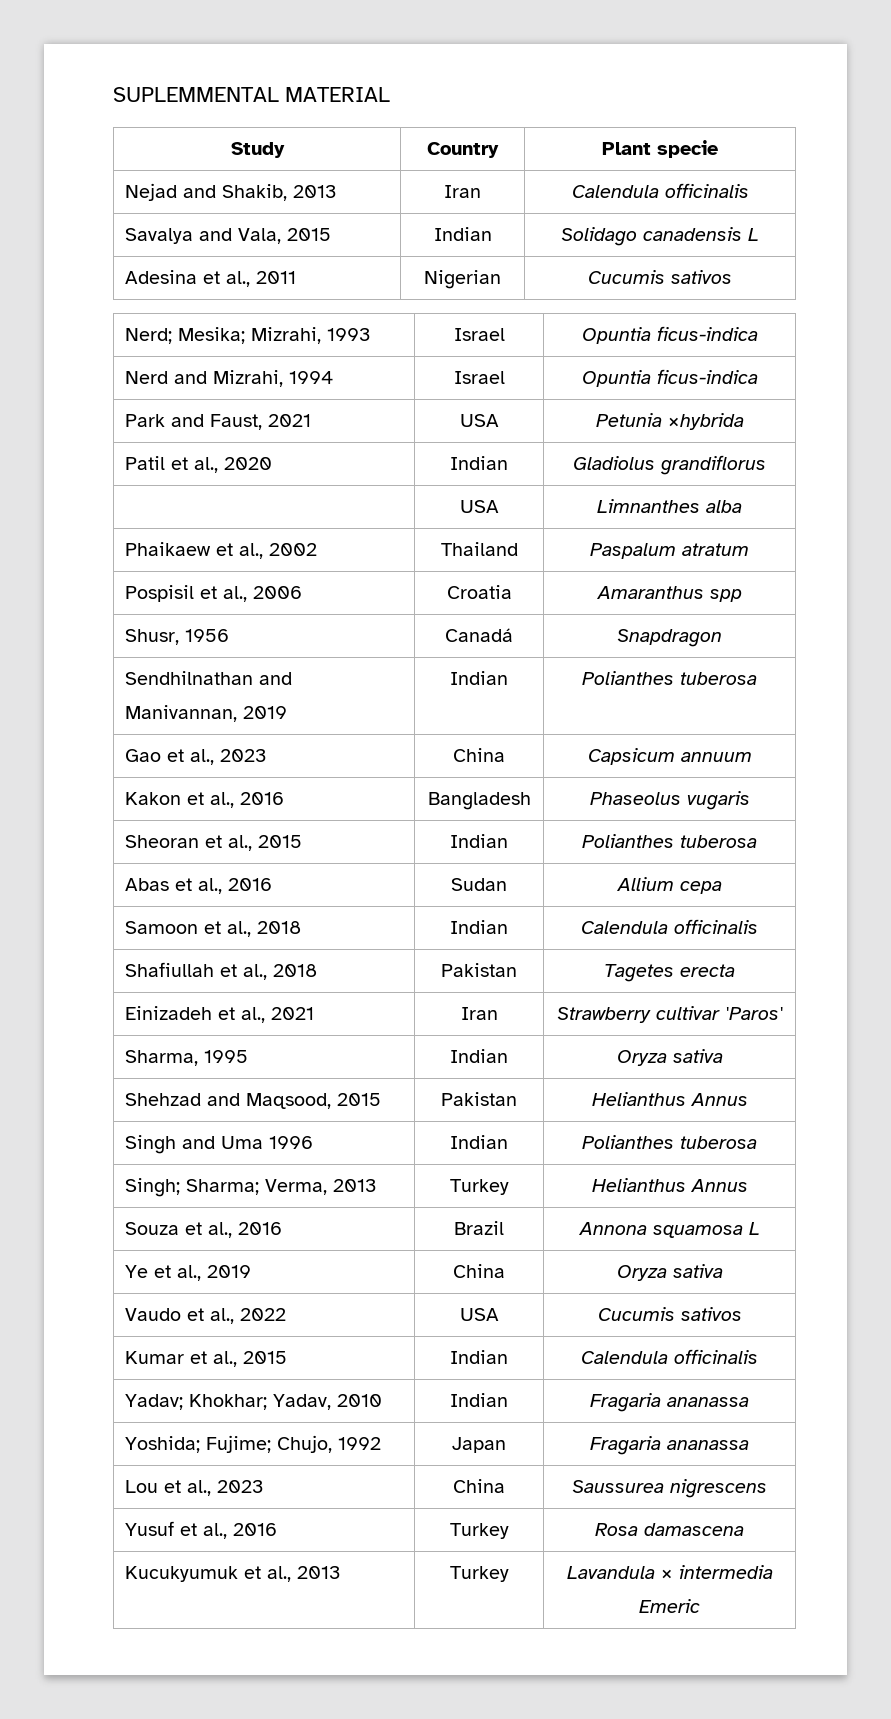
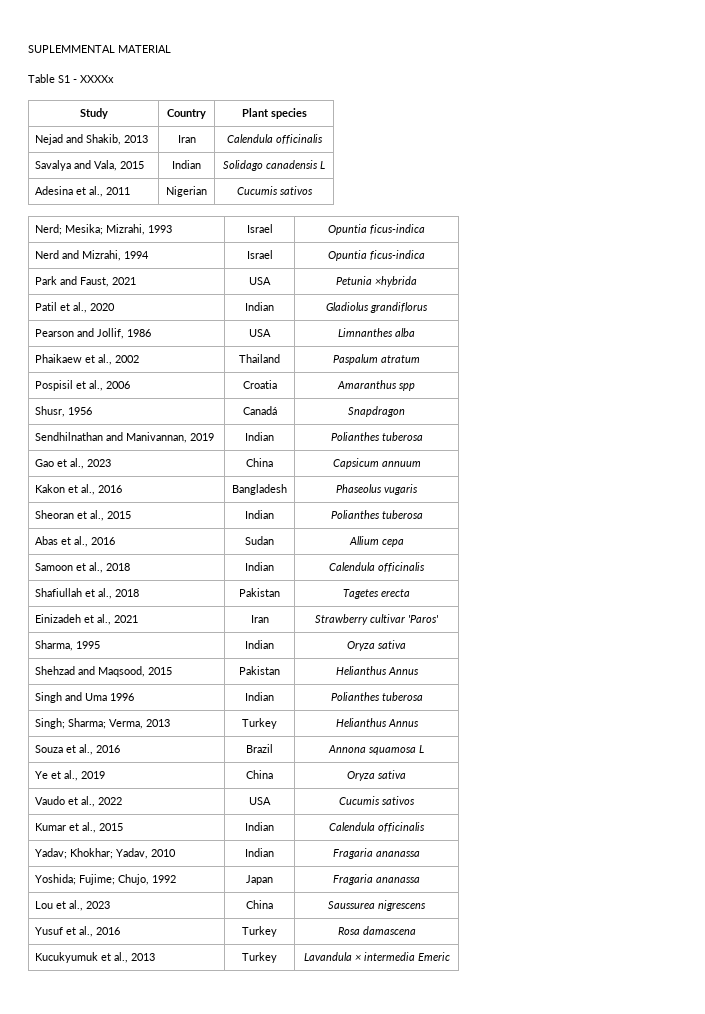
(390, 94) none -> [28,74,114,83] // Table S1 - XXXXx
[656,140,718,158] specie -> [270,108,307,119] species
(766, 465) none -> [35,328,152,339] Pearson and Jollif, 1986

